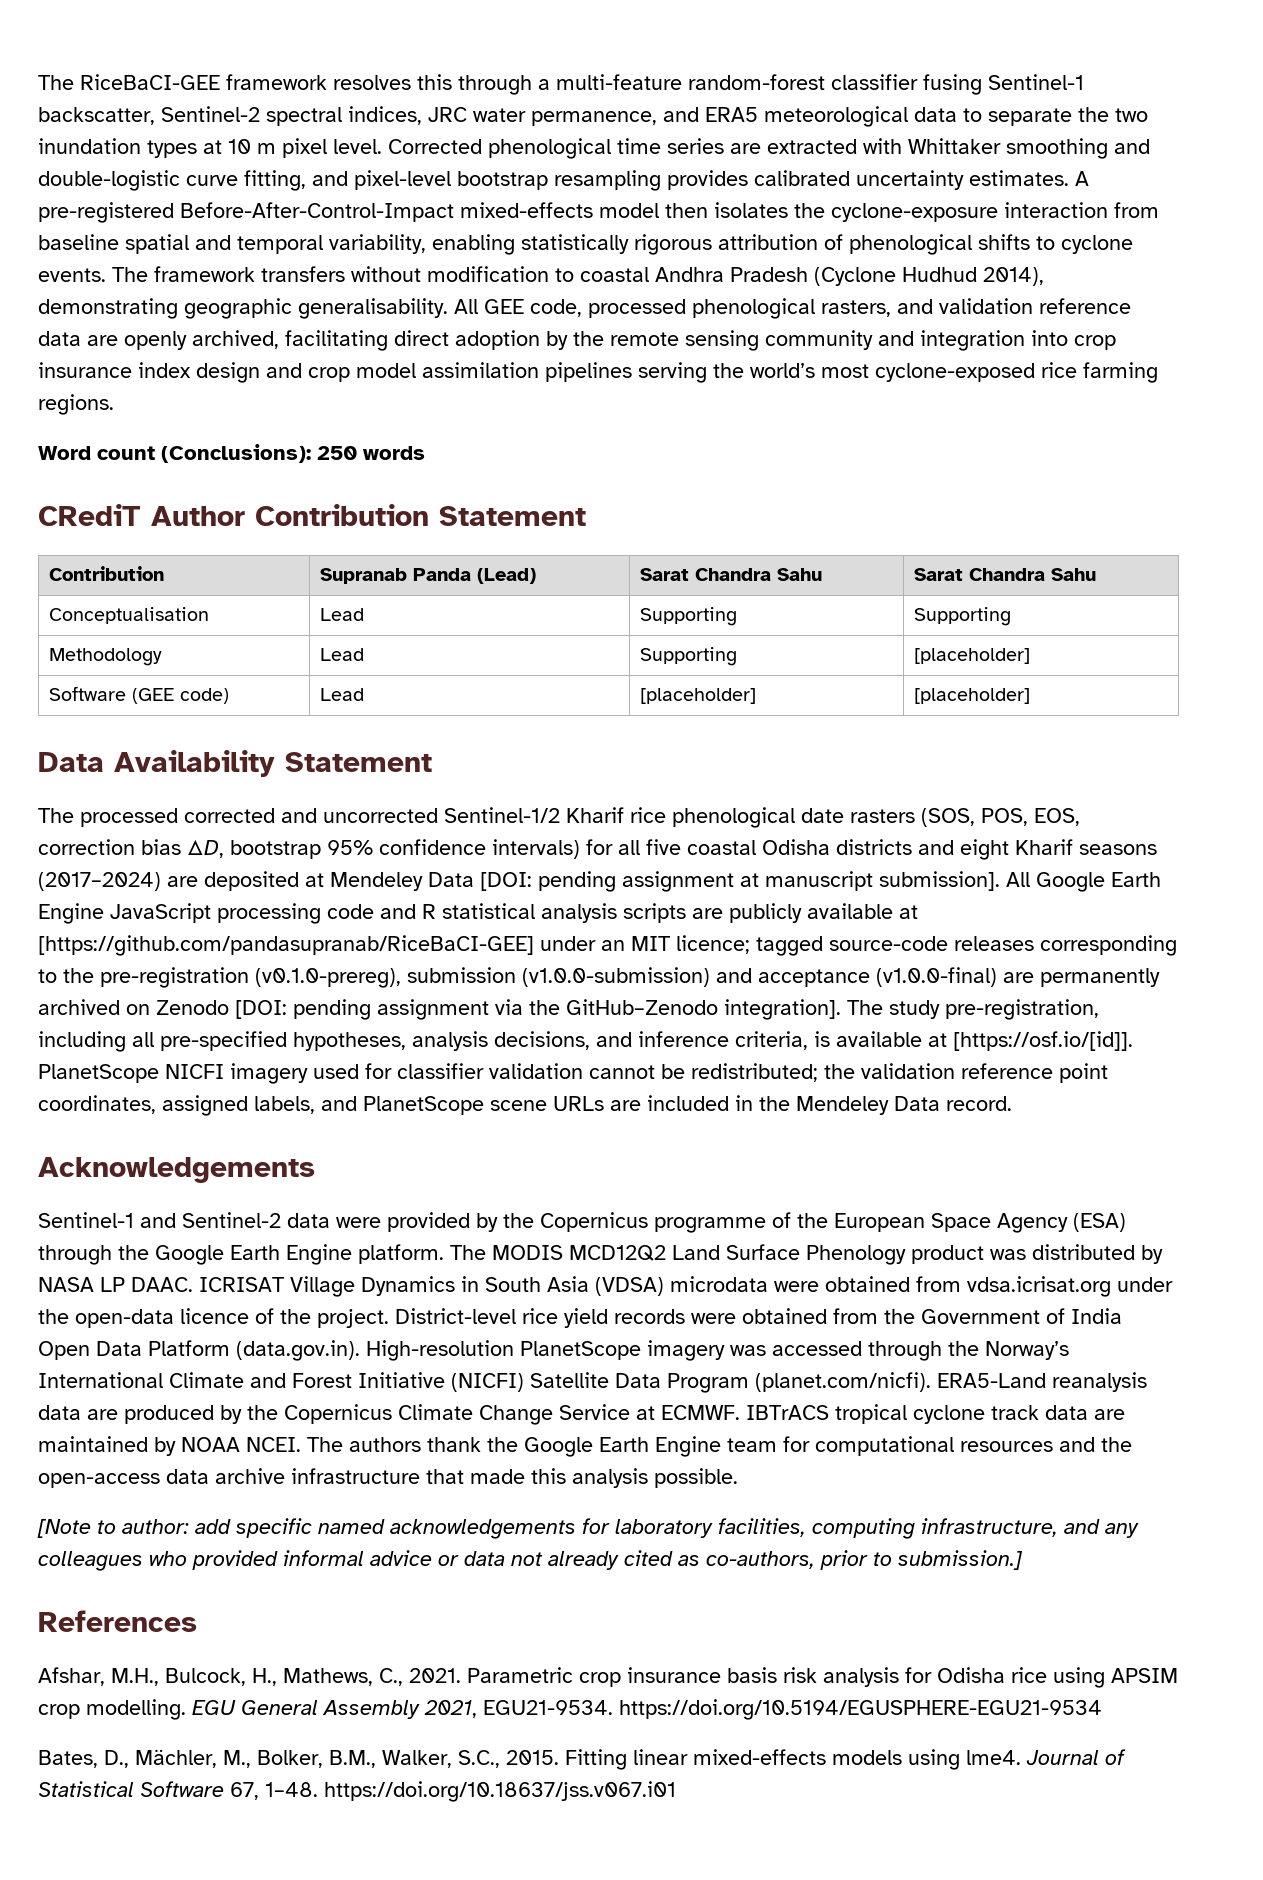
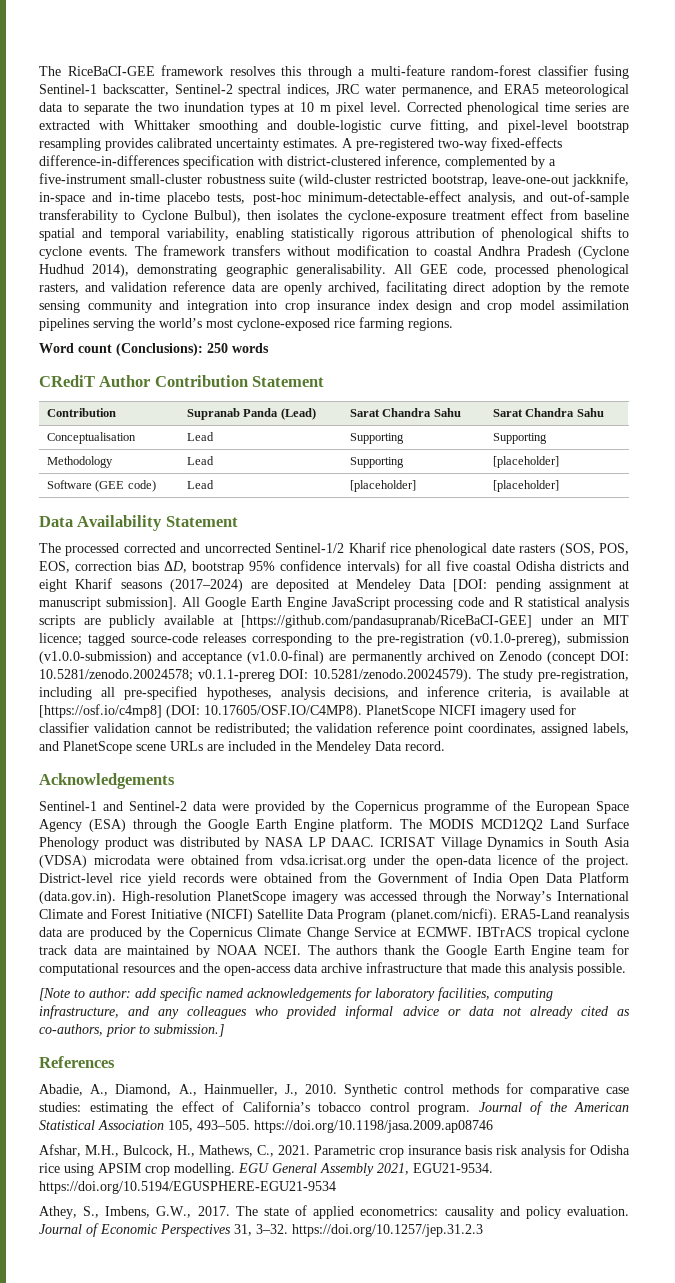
[180,202,659,222] Before-After-Control-Impact mixed-effects model -> [438,137,562,151] [39,155,556,169] [39,173,629,187] [39,191,629,205] [39,209,241,223] two-way fixed-effects difference-in-differences specification with district-clustered inference, complemented by a five-instrument small-cluster robustness suite (wild-cluster restricted bootstrap, leave-one-out jackknife, in-space and in-time placebo tests, post-hoc minimum-detectable-effect analysis, and out-of-sample transferability to Cyclone Bulbul),
[1004,202,1108,218] interaction -> [452,209,544,220] treatment effect
[235,999,841,1020] [DOI: pending assignment via the GitHub–Zenodo integration]. -> [546,651,630,664] [39,669,472,682] (concept DOI: 10.5281/zenodo.20024578; v0.1.1-prereg DOI: 10.5281/zenodo.20024579).
[953,1031,1133,1051] [https://osf.io/[id]]. -> [39,704,362,718] [https://osf.io/c4mp8] (DOI: 10.17605/OSF.IO/C4MP8).
(197, 1621) none -> [39,1083,629,1097] [39,1101,629,1115] [39,1120,493,1133] // Abadie, A., Diamond, A., Hainmueller, J., 2010. Synthetic control methods for comparative case studies: estimating the effect of California’s tobacco control program. Journal of the American Statistical Association 105, 493–505. https://doi.org/10.1198/jasa.2009.ap08746
[38,1749,1126,1770] [38,1781,676,1802] Bates, D., Mächler, M., Bolker, B.M., Walker, S.C., 2015. Fitting linear mixed-effects models using lme4. Journal of Statistical Software 67, 1–48. https://doi.org/10.18637/jss.v067.i01 -> [39,1205,629,1219] [39,1223,483,1237] Athey, S., Imbens, G.W., 2017. The state of applied econometrics: causality and policy evaluation. Journal of Economic Perspectives 31, 3–32. https://doi.org/10.1257/jep.31.2.3

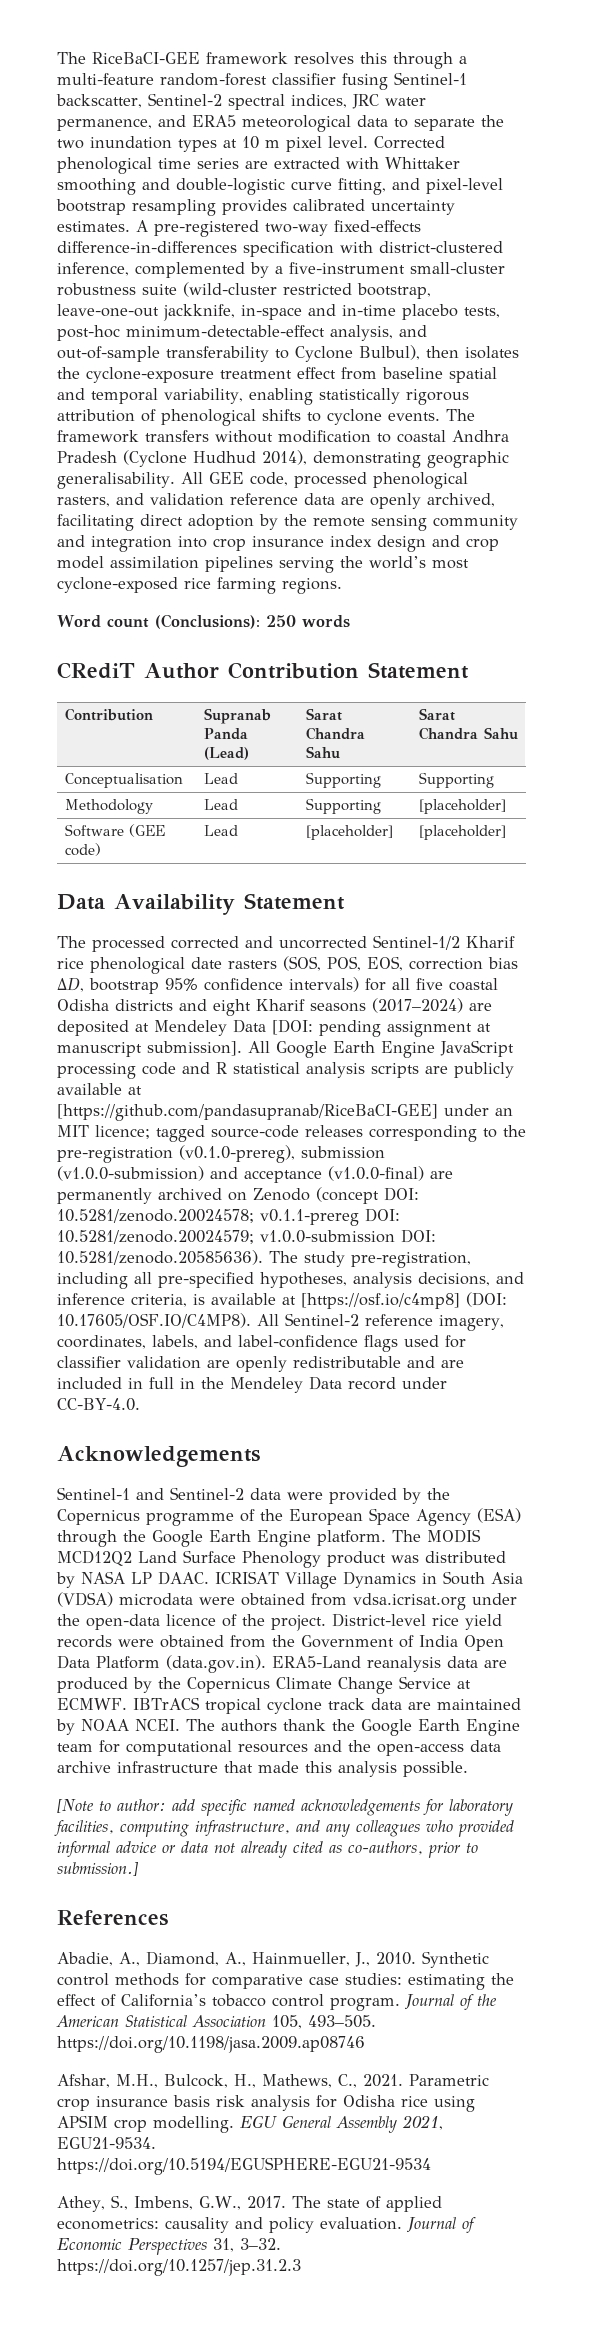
[313,669,472,682] 10.5281/zenodo.20024579). -> [57,1229,436,1244] [57,1250,263,1265] 10.5281/zenodo.20024579; v1.0.0-submission DOI: 10.5281/zenodo.20585636).
[366,704,576,718] [39,722,630,736] [39,741,203,754] PlanetScope NICFI imagery used for classifier validation cannot be redistributed; the validation reference point coordinates, assigned labels, and PlanetScope scene URLs -> [256,1313,504,1331] [57,1335,466,1352] [57,1356,435,1372] All Sentinel-2 reference imagery, coordinates, labels, and label-confidence flags used for classifier validation are openly redistributable and
(291, 746) none -> [149,1377,195,1389] full in
[405,741,445,751] record. -> [348,1377,447,1390] [57,1398,140,1411] record under CC-BY-4.0.
[121,891,630,904] [39,908,497,922] High-resolution PlanetScope imagery was accessed through the Norway’s International Climate and Forest Initiative (NICFI) Satellite Data Program (planet.com/nicfi). -> (266, 1664) none

